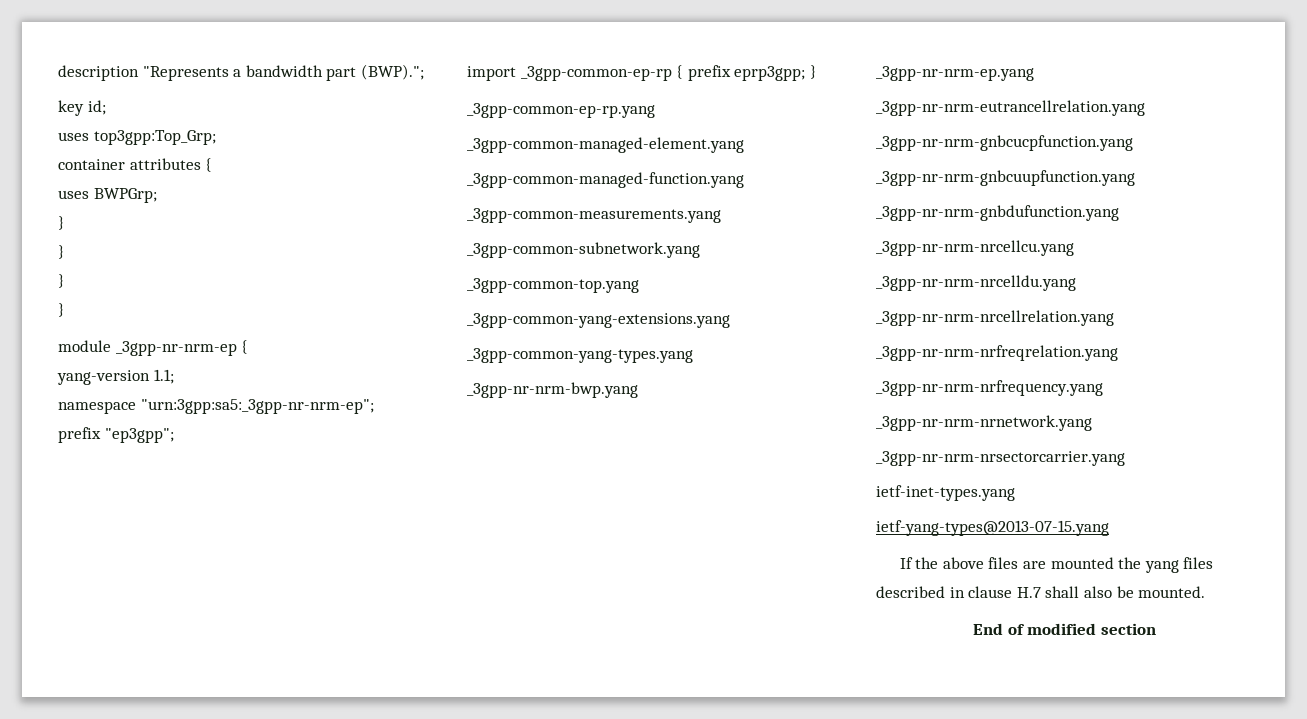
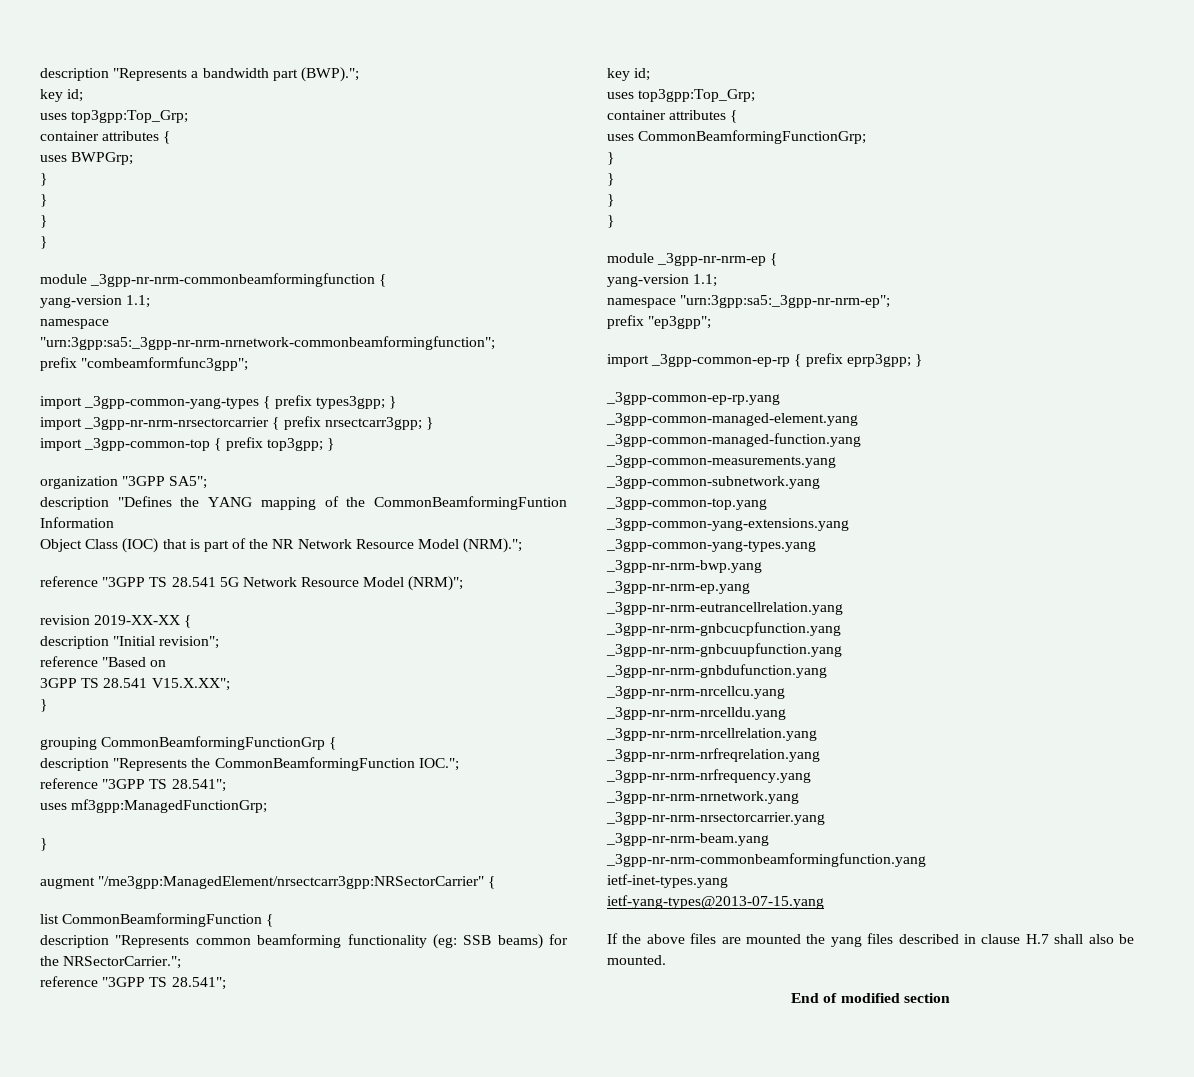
(65, 310) none -> [40,273,387,287] [40,295,151,308] [40,319,109,329] [40,336,495,350] [40,357,249,371] [40,395,396,409] [40,416,433,430] [40,437,334,451] [40,476,208,489] [40,496,567,510] [40,517,114,528] [40,538,523,553] [40,576,464,591] [40,615,192,628] [40,636,220,649] [40,656,167,667] [40,678,230,691] [40,699,47,712] [40,736,337,750] [40,757,459,771] [40,778,226,792] [40,799,268,813] [40,838,47,851] [40,876,496,889] [40,913,274,927] [40,934,568,949] [40,956,182,969] [40,976,226,990] [607,68,651,81] [607,89,756,102] [607,110,738,123] [607,130,867,144] [607,152,614,165] [607,173,614,186] [607,194,614,207] [607,215,614,228] // module _3gpp-nr-nrm-commonbeamformingfunction { // yang-version 1.1; // namespace "urn:3gpp:sa5:_3gpp-nr-nrm-nrnetwork-commonbeamformingfunction"; // prefix "combeamformfunc3gpp"; // import _3gpp-common-yang-types { prefix types3gpp; } // import _3gpp-nr-nrm-nrsectorcarrier { prefix nrsectcarr3gpp; } // import _3gpp-common-top { prefix top3gpp; } // organization "3GPP SA5"; // description "Defines the YANG mapping of the CommonBeamformingFuntion Information // Object Class (IOC) that is part of the NR Network Resource Model (NRM)."; // reference "3GPP TS 28.541 5G Network Resource Model (NRM)"; // revision 2019-XX-XX { // description "Initial revision"; // reference "Based on // 3GPP TS 28.541 V15.X.XX"; // } // grouping CommonBeamformingFunctionGrp { // description "Represents the CommonBeamformingFunction IOC."; // reference "3GPP TS 28.541"; // uses mf3gpp:ManagedFunctionGrp; // } // augment "/me3gpp:ManagedElement/nrsectcarr3gpp:NRSectorCarrier" { // list CommonBeamformingFunction { // description "Represents common beamforming functionality (eg: SSB beams) for the NRSectorCarrier."; // reference "3GPP TS 28.541"; // key id; // uses top3gpp:Top_Grp; // container attributes { // uses CommonBeamformingFunctionGrp; // } // } // } // }
(1125, 458) none -> [606,833,769,846] [606,853,926,867] // _3gpp-nr-nrm-beam.yang // _3gpp-nr-nrm-commonbeamformingfunction.yang

